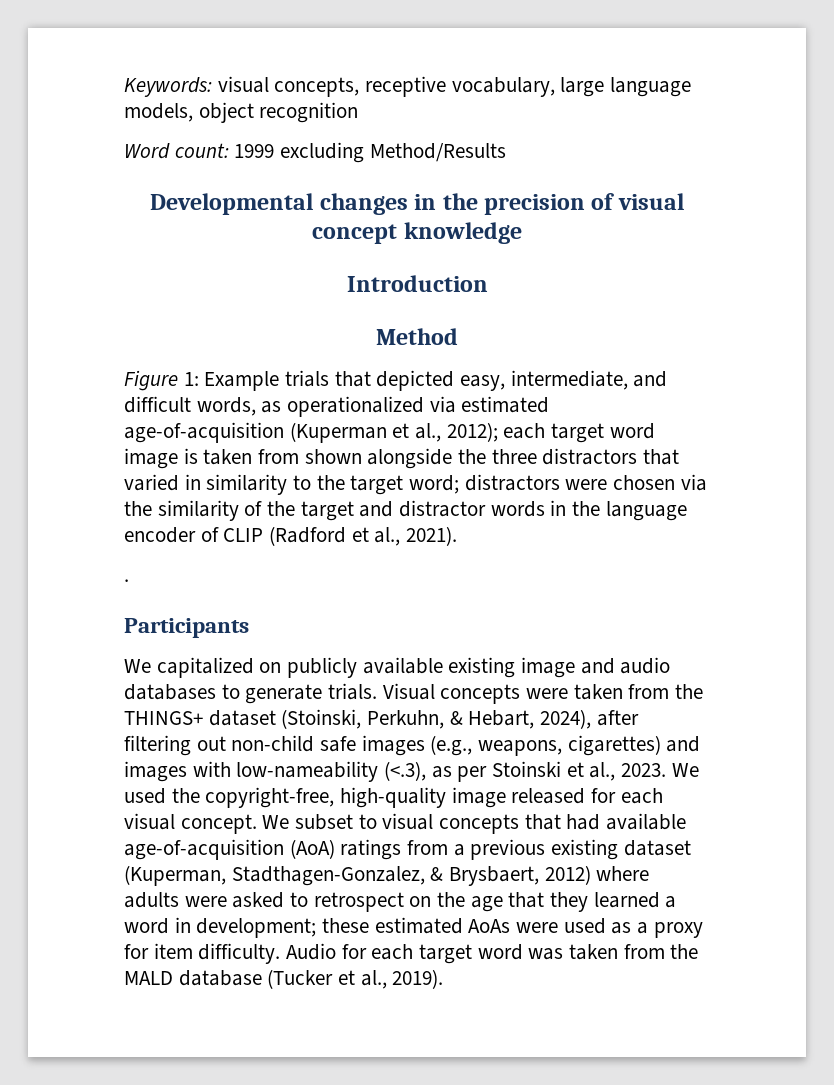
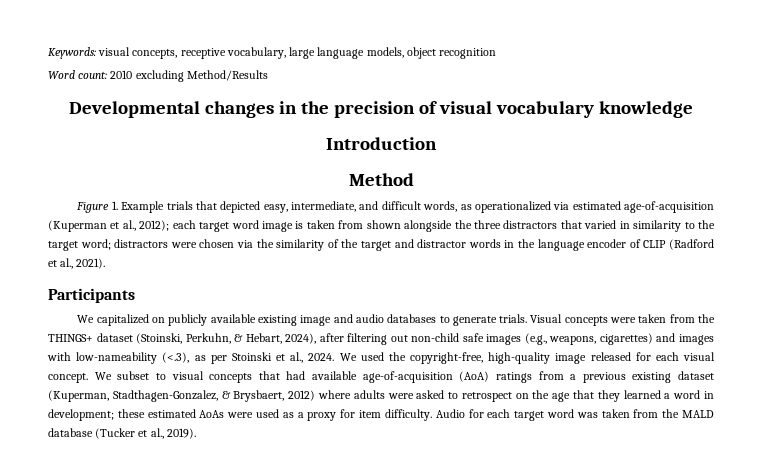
[234,144,275,158] 1999 -> [110,70,133,79] 2010
[312,224,398,244] concept -> [495,101,594,118] vocabulary
[183,372,199,386] 1: -> [111,201,118,210] 1.
[124,579,129,582] // . -> (106, 263) none
[621,763,667,777] 2023. -> [308,353,335,361] 2024.

